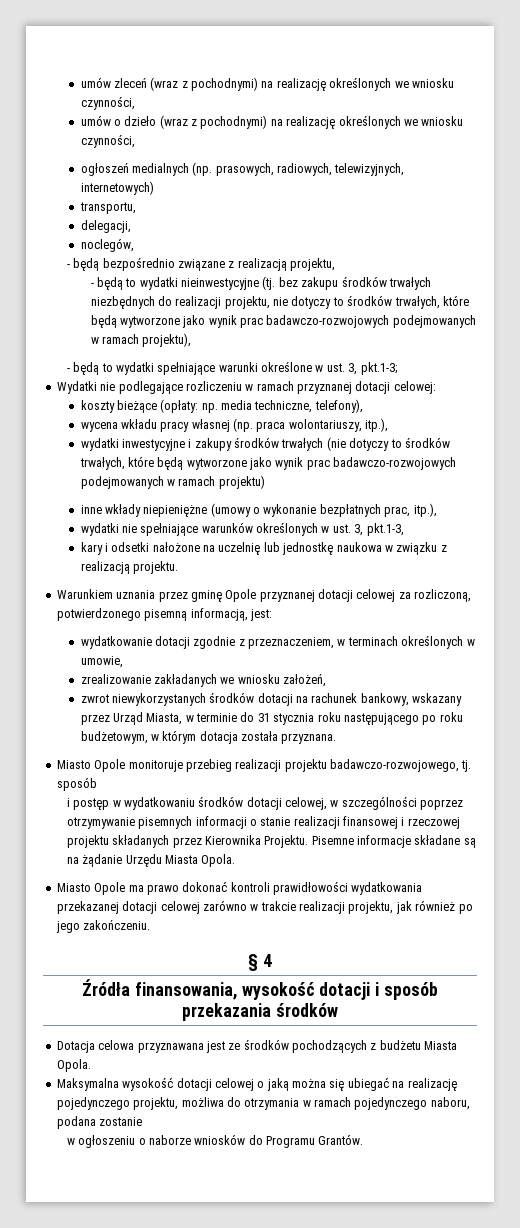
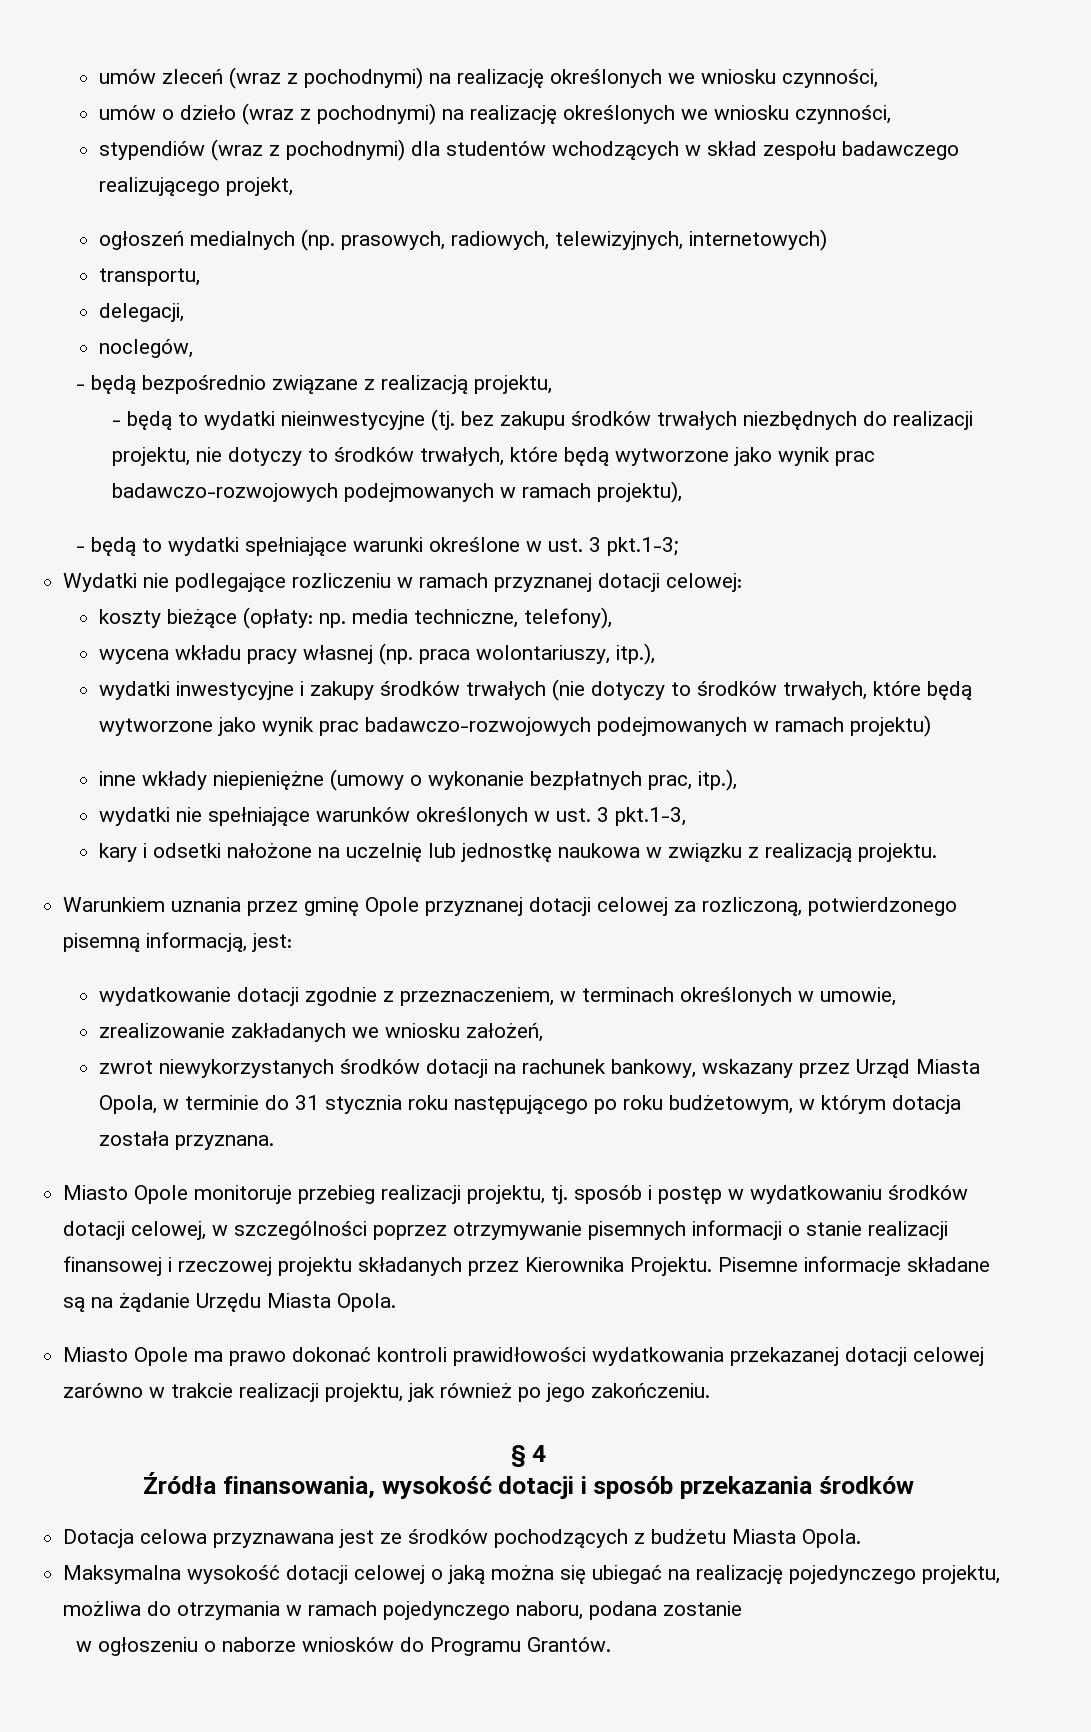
(135, 141) none -> [99,139,960,161] [99,177,294,196] // stypendiów (wraz z pochodnymi) dla studentów wchodzących w skład zespołu badawczego realizującego projekt,
[348,363,358,375] 3, -> [588,537,601,552] 3
[354,524,364,536] 3, -> [597,807,610,822] 3
[146,713,183,725] Miasta, -> [916,1059,981,1074] [99,1095,158,1114] Miasta Opola,
[284,759,459,772] projektu badawczo-rozwojowego, -> [467,1185,546,1204] projektu,
(97, 784) // -> (643, 1194) none

